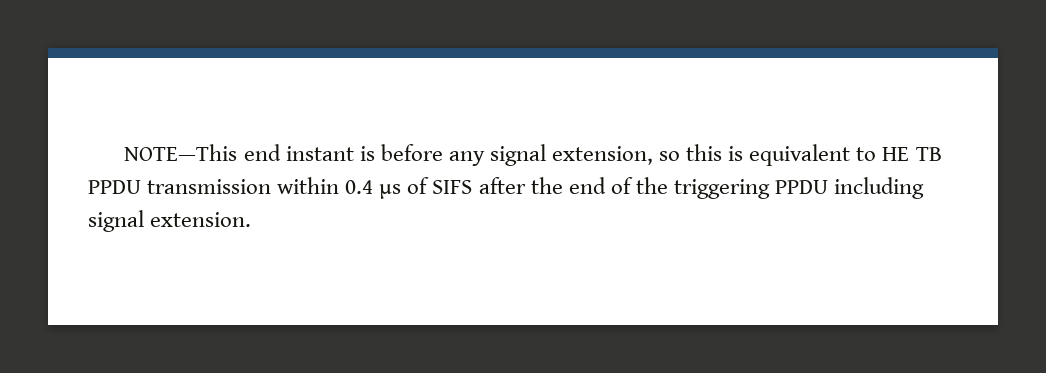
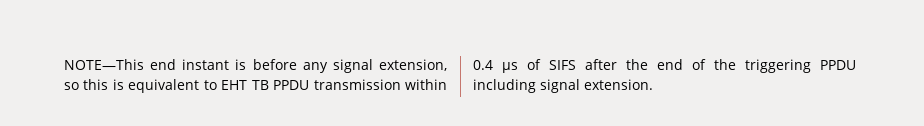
[882,147,910,161] HE -> [221,80,248,90] EHT

